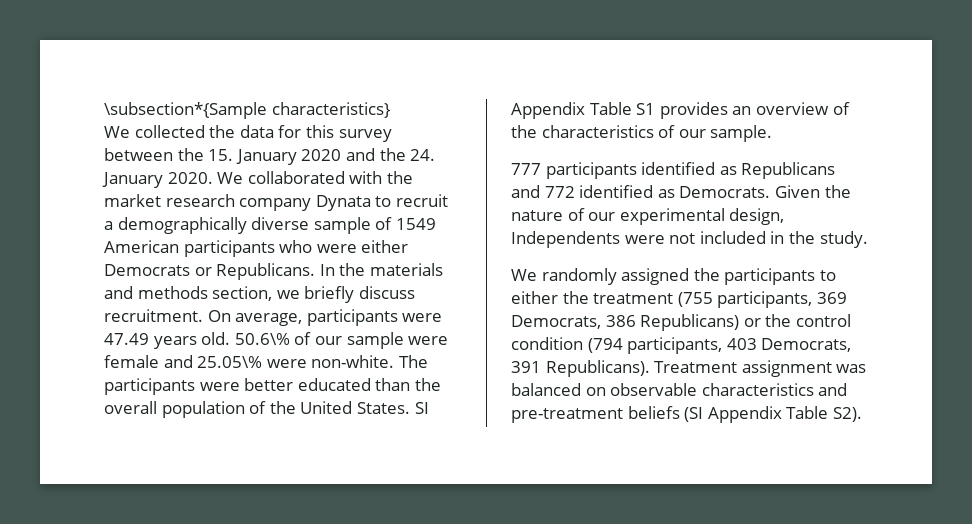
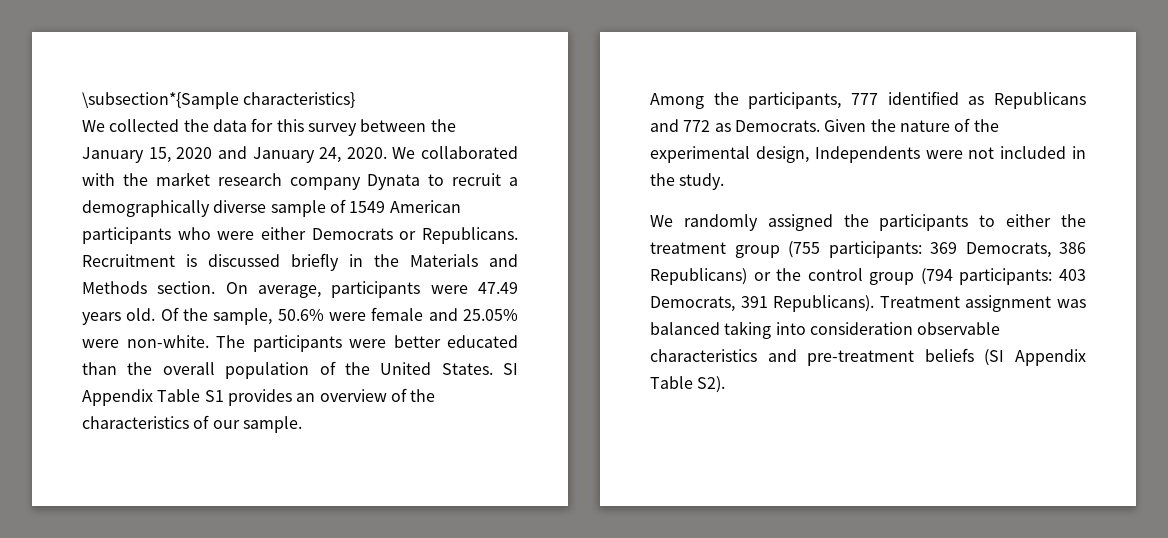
[208,148,436,165] [102,172,163,188] 15. January 2020 and the 24. January -> [82,146,342,163] January 15, 2020 and January 24,
[319,263,443,276] [104,286,415,303] [104,309,203,322] In the materials and methods section, we briefly discuss recruitment. -> [82,253,518,271] [82,281,216,294] Recruitment is discussed briefly in the Materials and Methods section.
[234,332,404,349] 50.6\% of our sample -> [160,307,324,325] Of the sample, 50.6%
[197,356,263,368] 25.05\% -> [462,309,518,321] 25.05%
[511,162,637,179] 777 participants -> [650,92,878,109] Among the participants, 777
[579,185,654,198] identified -> (711, 126) none
[588,212,616,221] our -> [973,119,999,132] the
[677,291,813,308] (755 participants, -> [734,241,922,258] group (755 participants:
[511,337,723,354] condition (794 participants, -> [869,268,1053,285] group (794 participants:
[585,387,606,396] on -> [724,321,913,339] taking into consideration

